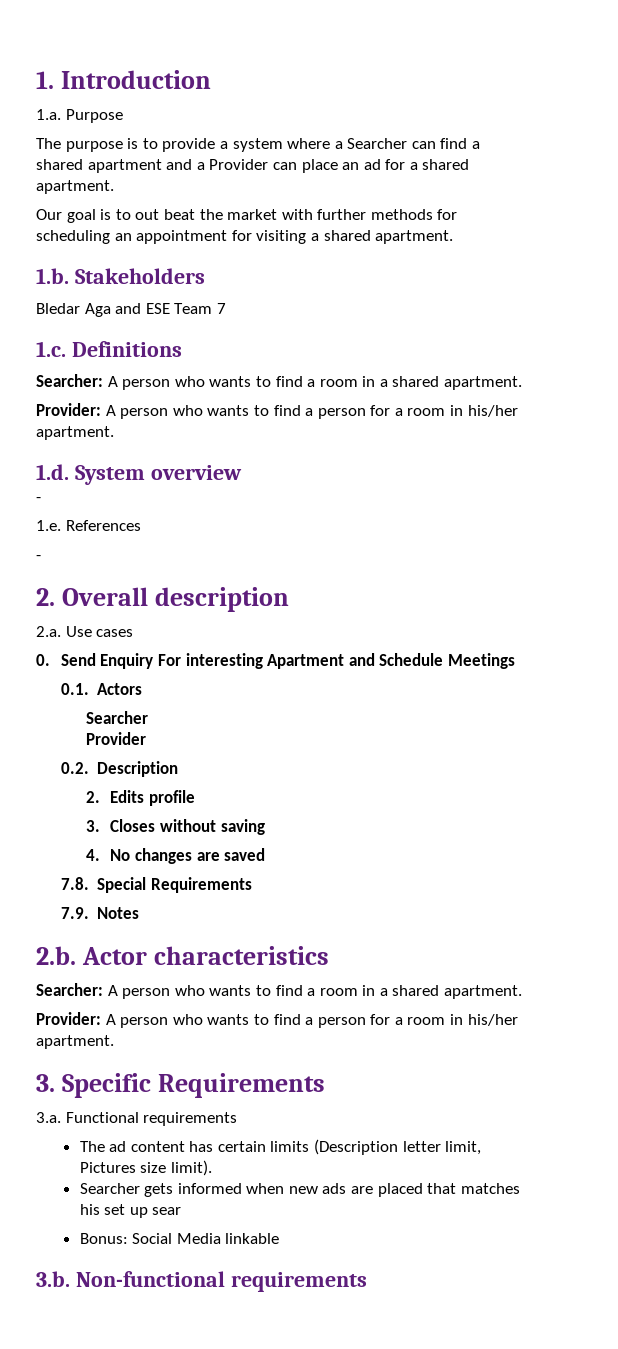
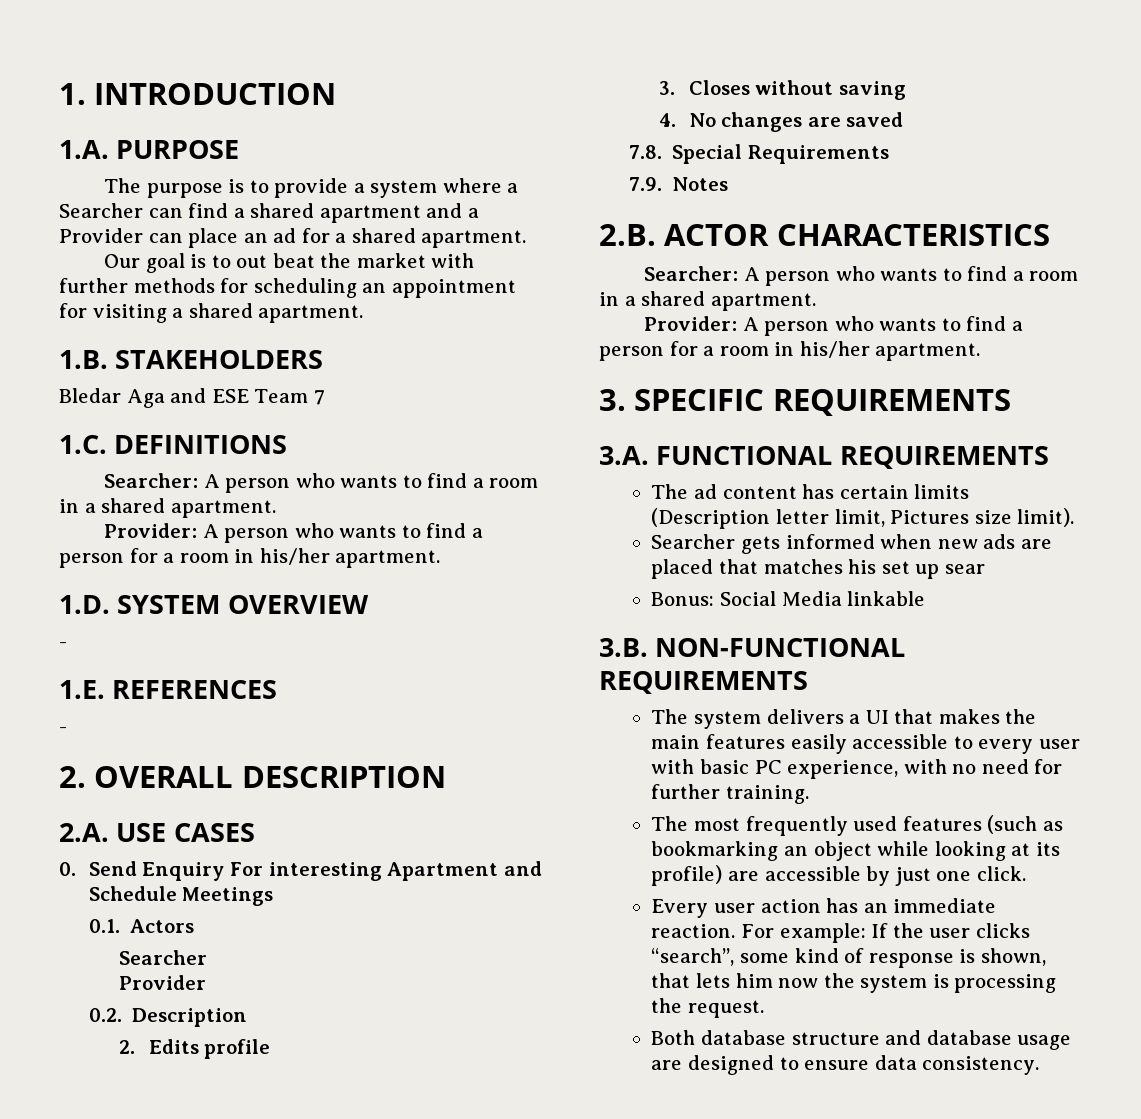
[60,70,211,89] [36,109,123,123] Introduction // 1.a. Purpose -> [94,83,337,105] [59,140,240,159] INTRODUCTION // 1.A. PURPOSE
[36,268,205,284] 1.b. Stakeholders -> [59,350,324,369] 1.B. STAKEHOLDERS
[36,341,182,357] 1.c. Definitions -> [59,435,288,454] 1.C. DEFINITIONS
[36,464,242,485] [36,497,41,502] [36,520,141,531] 1.d. System overview // - // 1.e. References -> [59,595,369,614] [59,642,67,648] [59,680,278,699] 1.D. SYSTEM OVERVIEW // - // 1.E. REFERENCES
[61,587,289,612] [36,626,134,637] Overall description // 2.a. Use cases -> [94,766,446,788] [59,823,255,842] OVERALL DESCRIPTION // 2.A. USE CASES
[36,946,329,965] 2.b. Actor characteristics -> [599,224,1050,246] 2.B. ACTOR CHARACTERISTICS
[61,1073,325,1098] [36,1112,238,1126] Specific Requirements // 3.a. Functional requirements -> [634,389,1011,416] [599,446,1049,469] SPECIFIC REQUIREMENTS // 3.A. FUNCTIONAL REQUIREMENTS
[36,1271,367,1292] 3.b. Non-functional requirements -> [599,638,906,657] [599,671,808,694] [651,709,1037,729] [651,734,1080,754] [651,759,1063,779] [651,784,810,804] [651,815,1063,836] [651,841,1060,861] [651,865,1026,886] [651,898,997,918] [651,923,1030,943] [651,948,1046,968] [651,973,1057,993] [651,998,765,1018] [651,1030,1072,1050] [651,1055,1040,1075] 3.B. NON-FUNCTIONAL REQUIREMENTS // The system delivers a UI that makes the main features easily accessible to every user with basic PC experience, with no need for further training. // The most frequently used features (such as bookmarking an object while looking at its profile) are accessible by just one click. // Every user action has an immediate reaction. For example: If the user clicks “search”, some kind of response is shown, that lets him now the system is processing the request. // Both database structure and database usage are designed to ensure data consistency.

